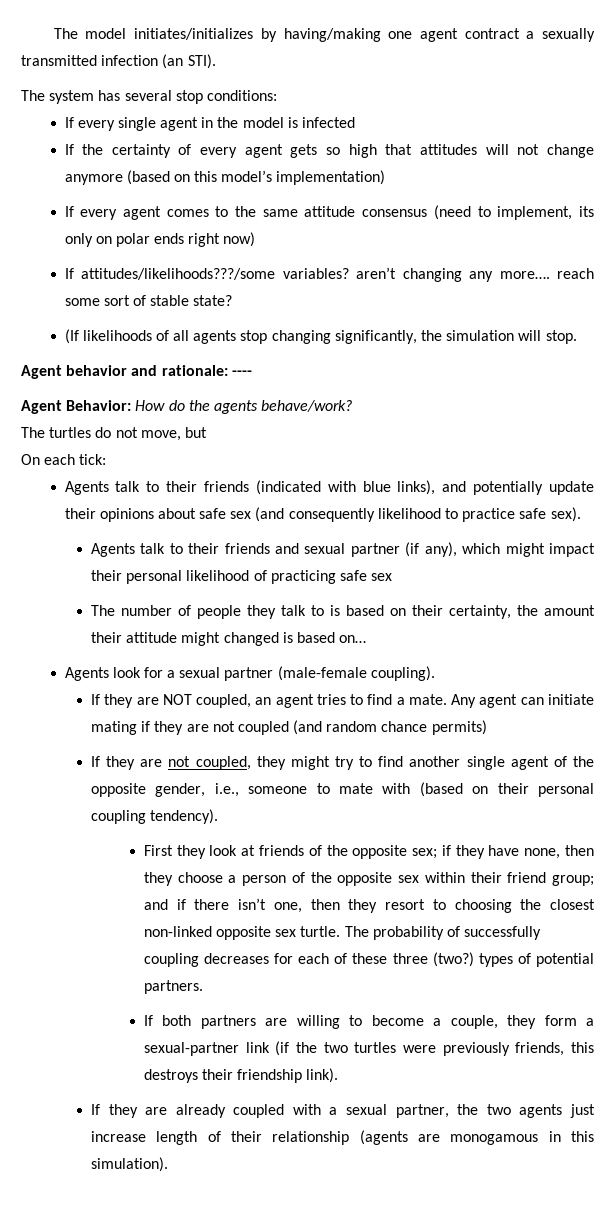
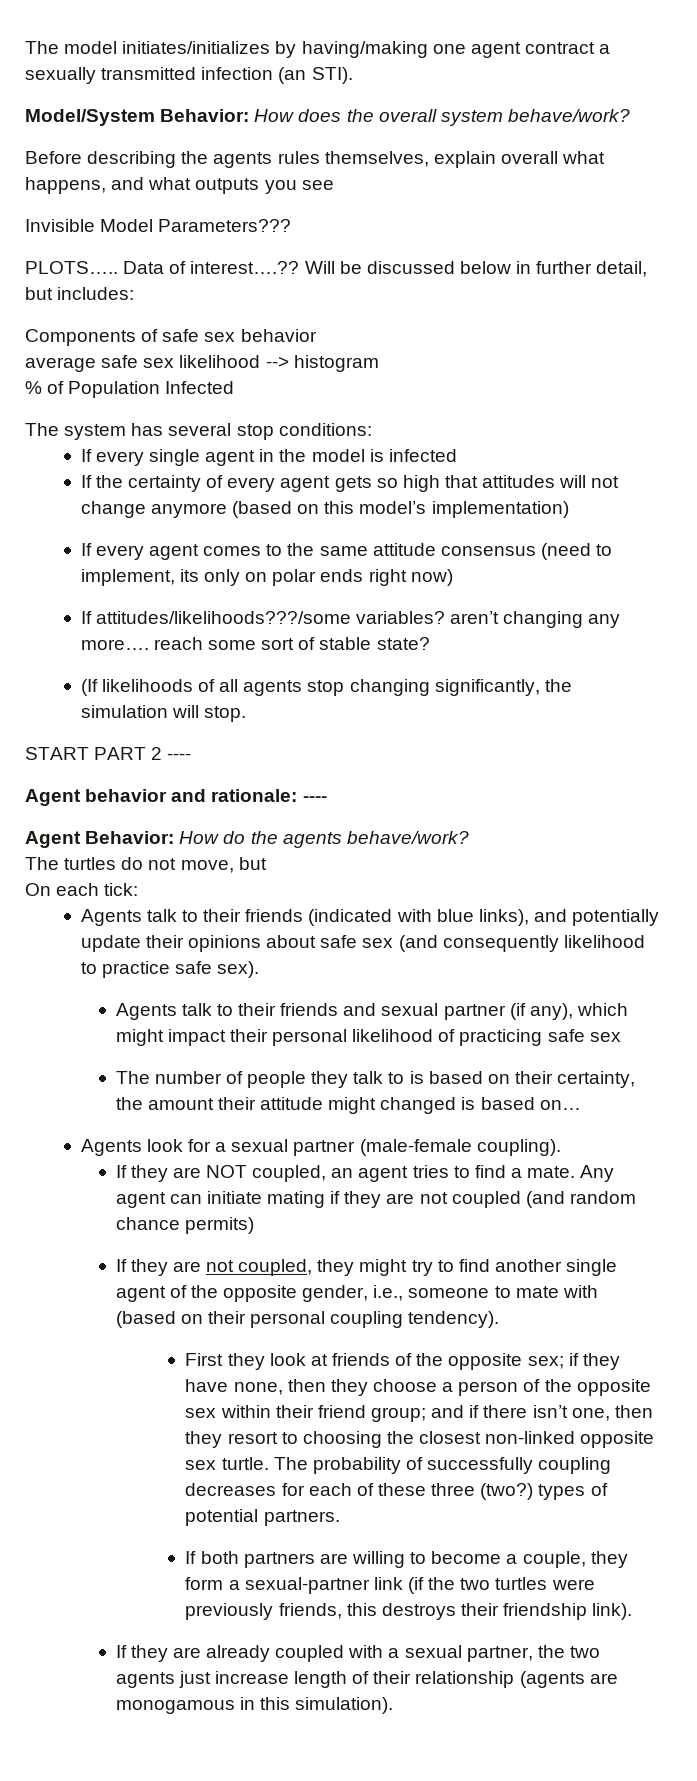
(216, 61) none -> [25,109,630,126] [25,151,606,168] [25,177,334,194] [25,219,292,232] [25,261,648,277] [25,287,135,300] [25,329,317,346] [25,355,379,372] [25,381,235,398] // Model/System Behavior: How does the overall system behave/work? // Before describing the agents rules themselves, explain overall what happens, and what outputs you see // Invisible Model Parameters??? // PLOTS….. Data of interest….?? Will be discussed below in further detail, but includes: // Components of safe sex behavior // average safe sex likelihood --> histogram // % of Population Infected
(577, 337) none -> [25,747,192,760] // START PART 2 ----

